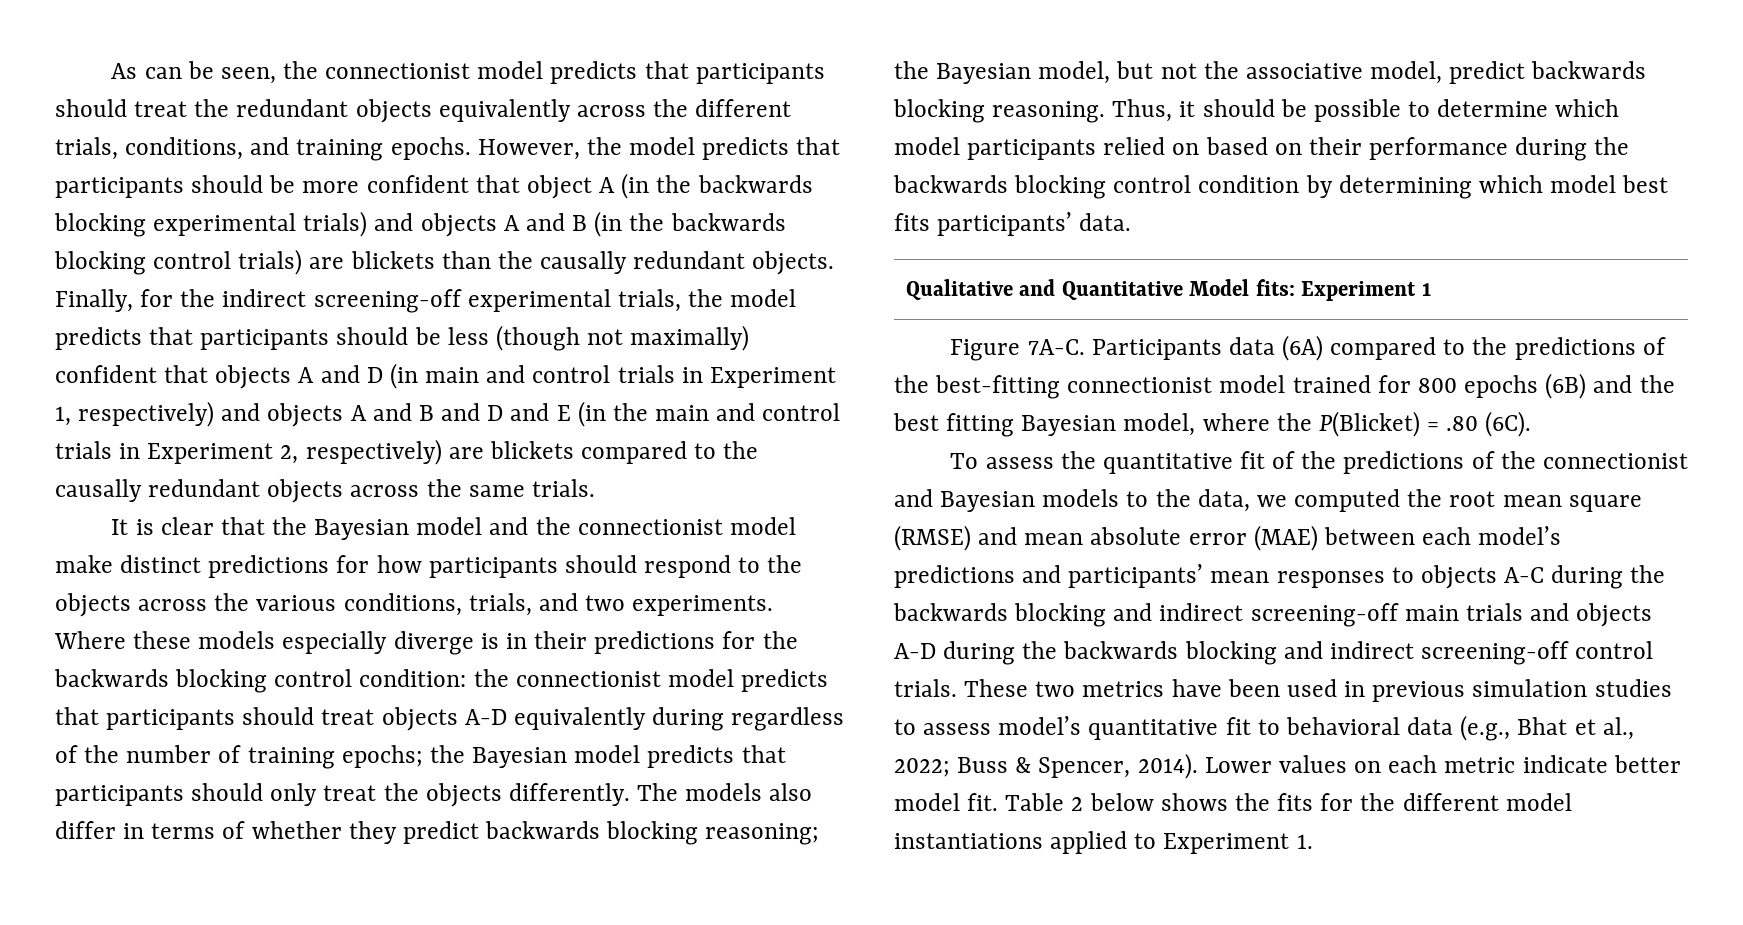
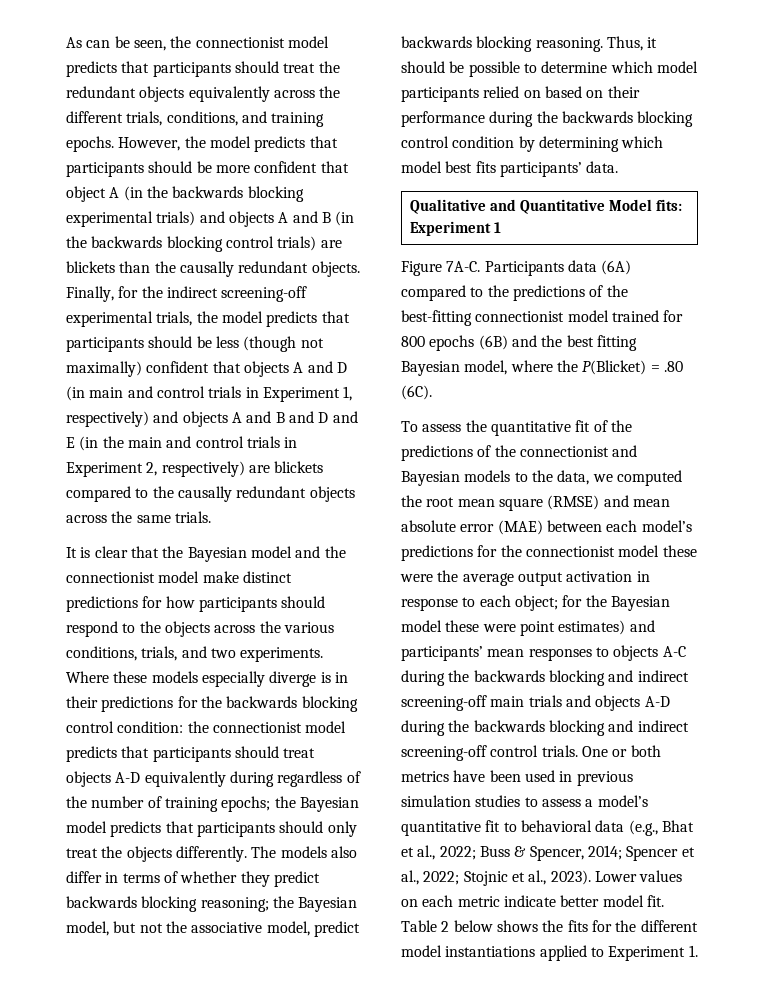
(1015, 576) none -> [477,545,697,557] [400,570,650,586] [401,595,670,611] [401,620,626,636] for the connectionist model these were the average output activation in response to each object; for the Bayesian model these were point estimates)
[964,679,1076,697] These two -> [581,745,661,757] One or both
(992, 729) none -> [585,799,594,807] a
[1137,753,1198,779] 2014). -> [587,845,695,861] [401,870,591,886] 2014; Spencer et al., 2022; Stojnic et al., 2023).

